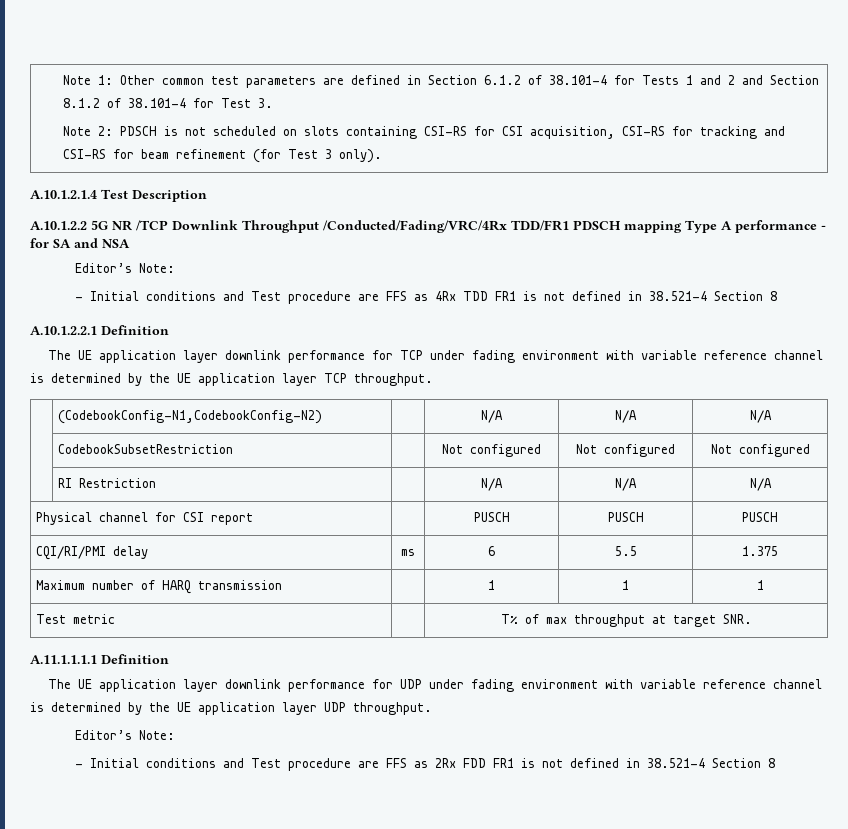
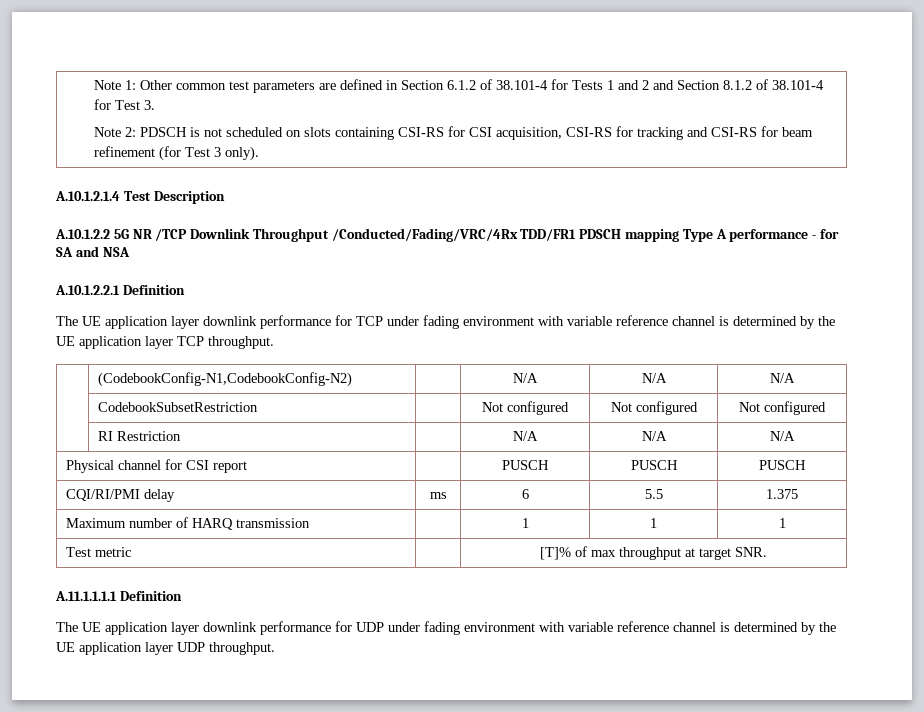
[74,263,175,273] [74,291,777,304] // Editor’s Note: // - Initial conditions and Test procedure are FFS as 4Rx TDD FR1 is not defined in 38.521-4 Section 8 -> (130, 252) none
[500,614,518,624] T% -> [540,547,571,560] [T]%
[74,730,175,740] [74,758,775,771] // Editor’s Note: // - Initial conditions and Test procedure are FFS as 2Rx FDD FR1 is not defined in 38.521-4 Section 8 -> (275, 648) none

